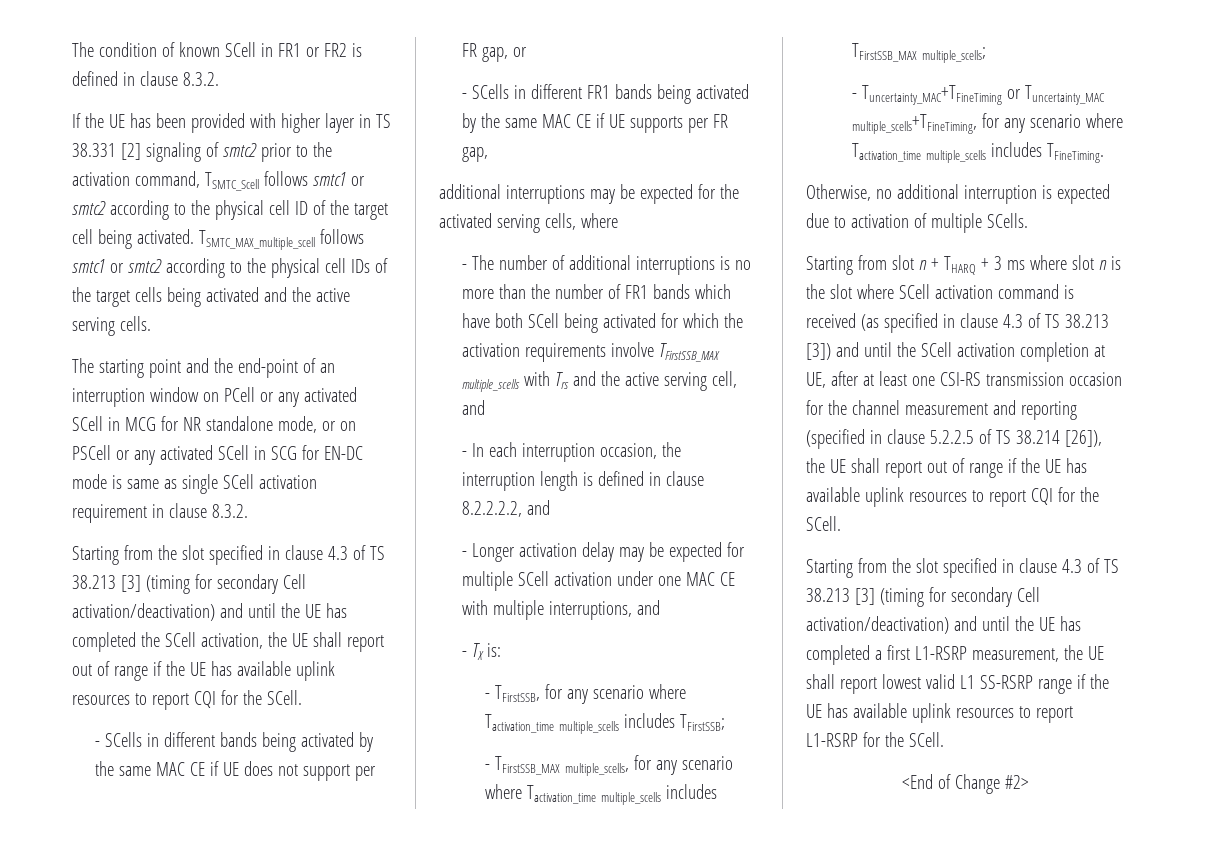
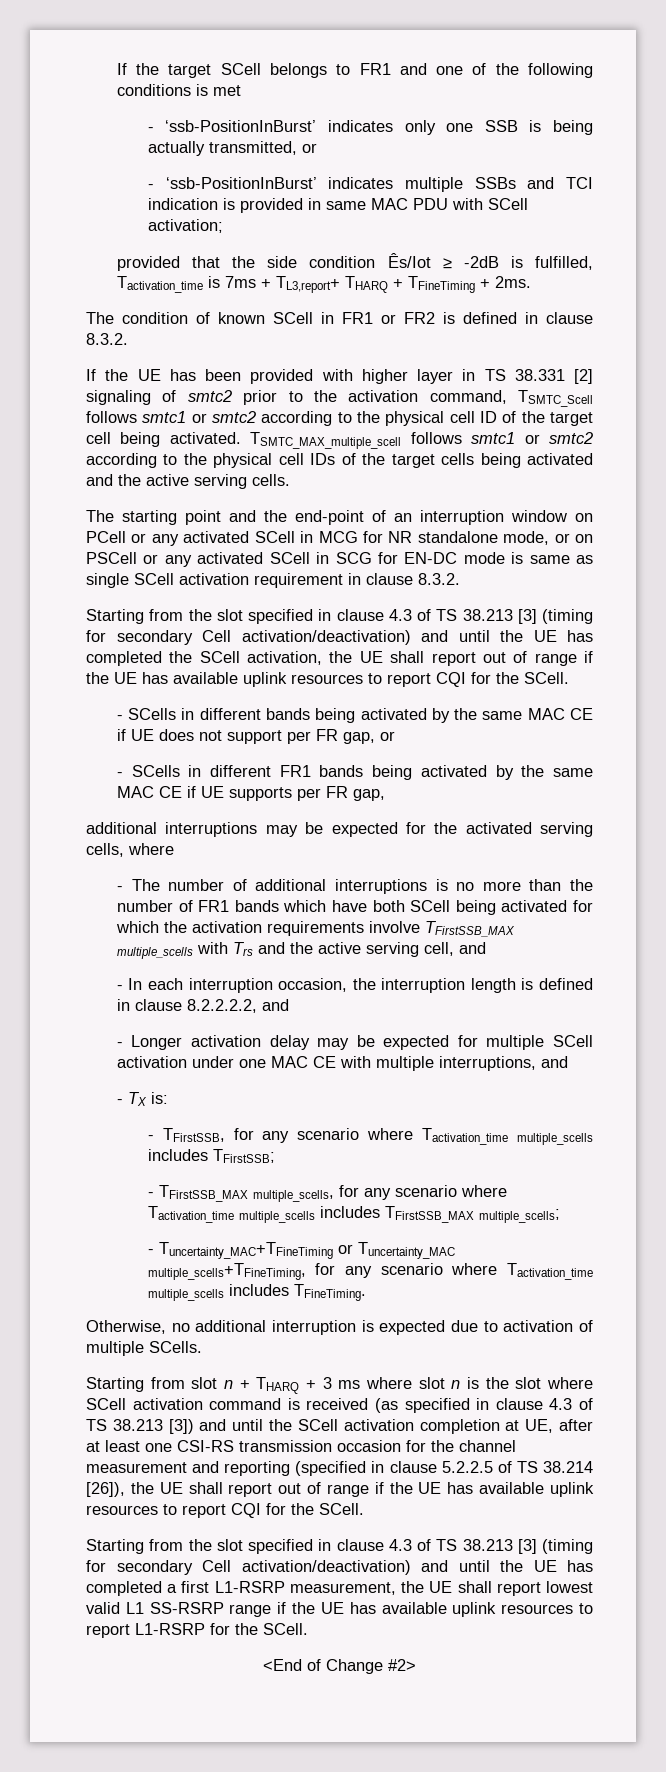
(72, 49) none -> [116,63,593,78] [116,84,241,96] [147,120,593,135] [147,141,317,156] [147,177,593,192] [147,198,528,213] [147,219,223,233] [116,253,593,271] [116,276,531,293] If the target SCell belongs to FR1 and one of the following conditions is met // - ‘ssb-PositionInBurst’ indicates only one SSB is being actually transmitted, or // - ‘ssb-PositionInBurst’ indicates multiple SSBs and TCI indication is provided in same MAC PDU with SCell activation; // provided that the side condition Ês/Iot ≥ -2dB is fulfilled, Tactivation_time is 7ms + TL3,report+ THARQ + TFineTiming + 2ms. //

